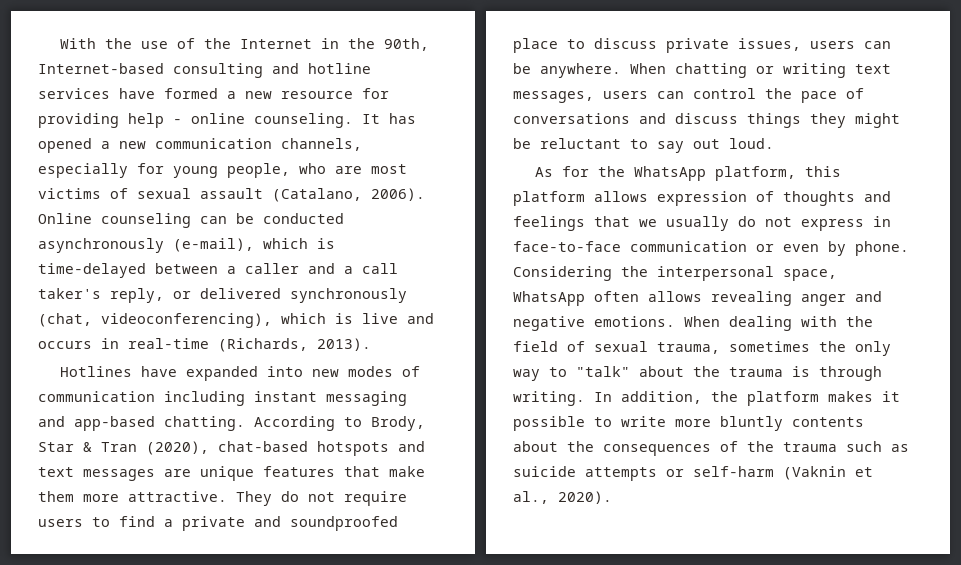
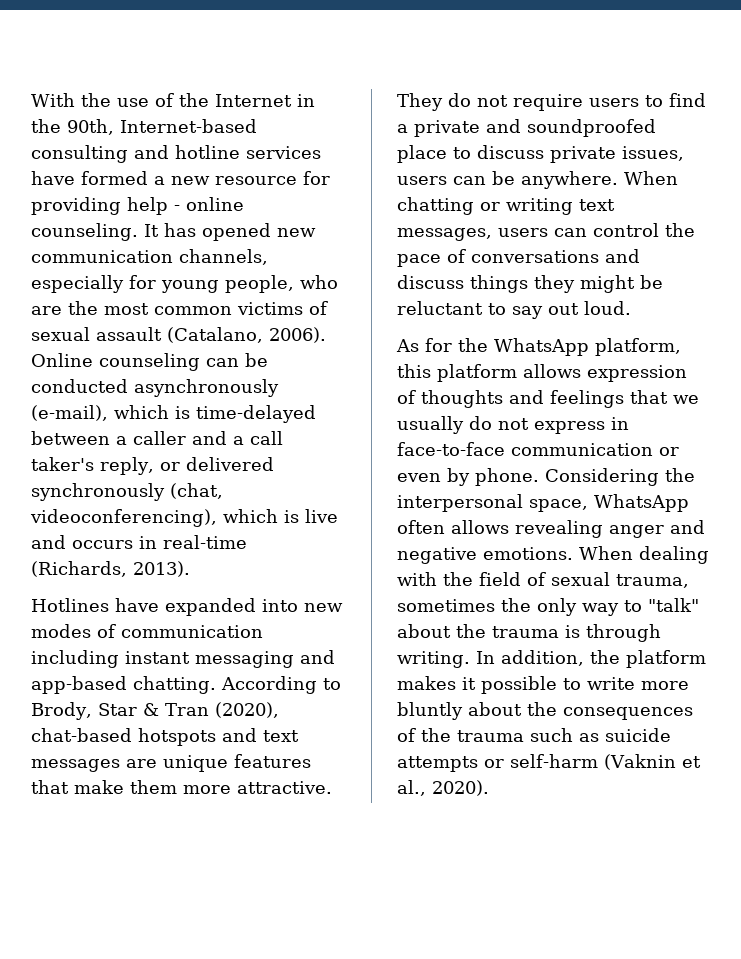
[101,141,110,149] a -> (271, 232) none
[371,164,407,174] most -> [68,301,232,315] the most common
[792,417,864,427] contents -> (463, 711) none

